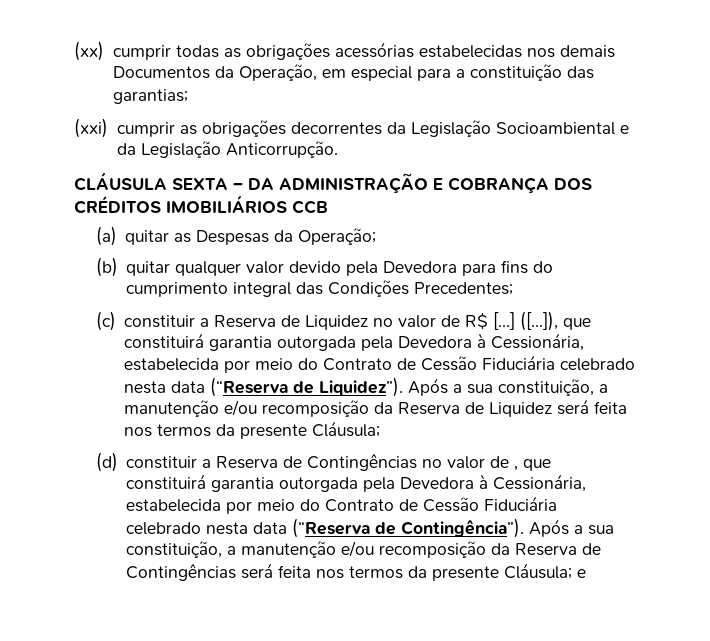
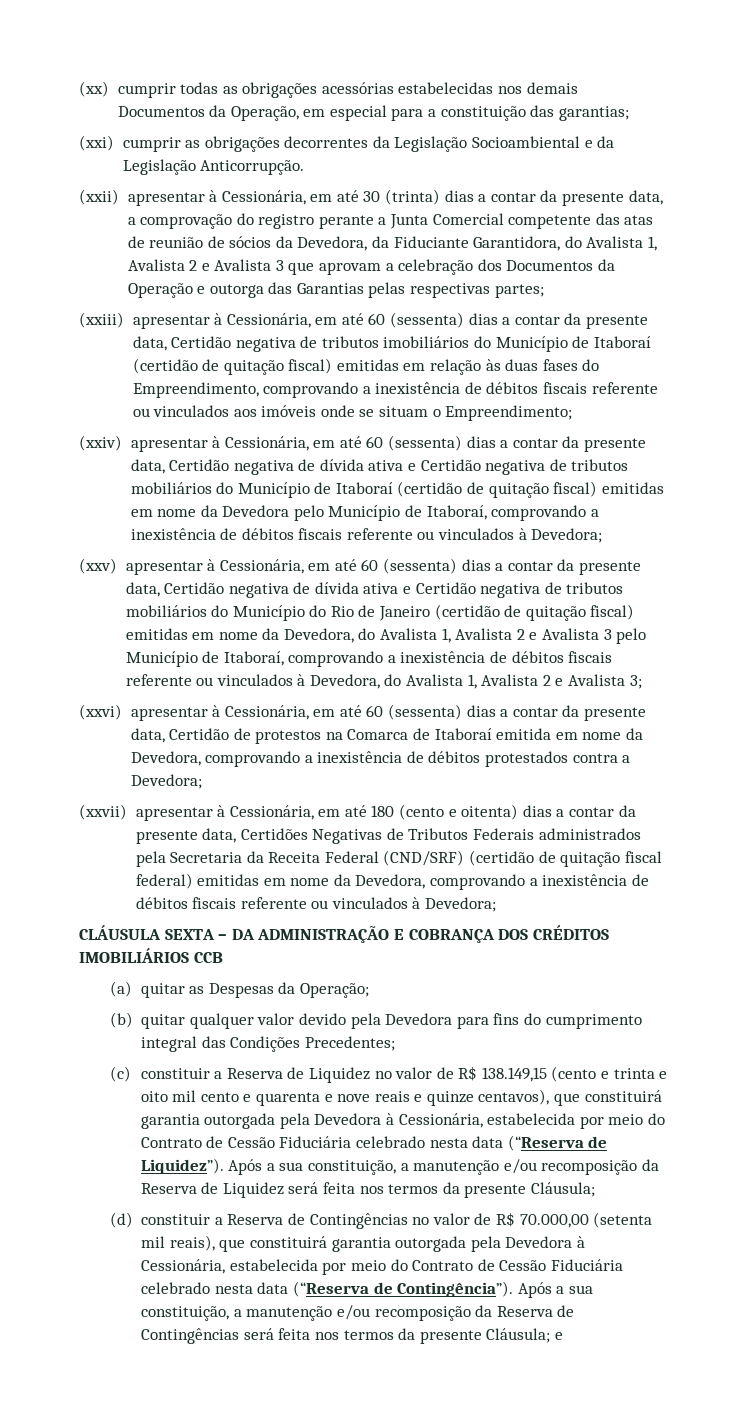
(338, 149) none -> [79,189,663,206] [127,213,654,229] [127,236,657,251] [127,259,615,275] [127,282,544,298] [79,312,648,329] [132,336,651,352] [132,358,600,375] [132,382,658,398] [132,405,573,421] [79,435,646,452] [130,459,629,475] [130,481,664,498] [130,505,599,521] [130,528,603,543] [79,558,641,575] [125,582,624,598] [125,604,635,621] [125,628,647,644] [125,651,613,667] [125,674,642,689] [79,704,646,721] [130,728,643,744] [130,751,631,767] [130,774,202,789] [79,804,636,821] [135,828,641,844] [135,850,662,867] [135,873,649,890] [135,897,497,912] // (xxii) apresentar à Cessionária, em até 30 (trinta) dias a contar da presente data, a comprovação do registro perante a Junta Comercial competente das atas de reunião de sócios da Devedora, da Fiduciante Garantidora, do Avalista 1, Avalista 2 e Avalista 3 que aprovam a celebração dos Documentos da Operação e outorga das Garantias pelas respectivas partes; // (xxiii) apresentar à Cessionária, em até 60 (sessenta) dias a contar da presente data, Certidão negativa de tributos imobiliários do Município de Itaboraí (certidão de quitação fiscal) emitidas em relação às duas fases do Empreendimento, comprovando a inexistência de débitos fiscais referente ou vinculados aos imóveis onde se situam o Empreendimento; // (xxiv) apresentar à Cessionária, em até 60 (sessenta) dias a contar da presente data, Certidão negativa de dívida ativa e Certidão negativa de tributos mobiliários do Município de Itaboraí (certidão de quitação fiscal) emitidas em nome da Devedora pelo Município de Itaboraí, comprovando a inexistência de débitos fiscais referente ou vinculados à Devedora; // (xxv) apresentar à Cessionária, em até 60 (sessenta) dias a contar da presente data, Certidão negativa de dívida ativa e Certidão negativa de tributos mobiliários do Município do Rio de Janeiro (certidão de quitação fiscal) emitidas em nome da Devedora, do Avalista 1, Avalista 2 e Avalista 3 pelo Município de Itaboraí, comprovando a inexistência de débitos fiscais referente ou vinculados à Devedora, do Avalista 1, Avalista 2 e Avalista 3; // (xxvi) apresentar à Cessionária, em até 60 (sessenta) dias a contar da presente data, Certidão de protestos na Comarca de Itaboraí emitida em nome da Devedora, comprovando a inexistência de débitos protestados contra a Devedora; // (xxvii) apresentar à Cessionária, em até 180 (cento e oitenta) dias a contar da presente data, Certidões Negativas de Tributos Federais administrados pela Secretaria da Receita Federal (CND/SRF) (certidão de quitação fiscal federal) emitidas em nome da Devedora, comprovando a inexistência de débitos fiscais referente ou vinculados à Devedora;
[493,311,559,331] [...] ([...]), -> [481,1066,668,1082] [140,1089,550,1106] 138.149,15 (cento e trinta e oito mil cento e quarenta e nove reais e quinze centavos),
[514,466,519,471] , -> [495,1212,653,1228] [141,1235,215,1251] R$ 70.000,00 (setenta mil reais),

